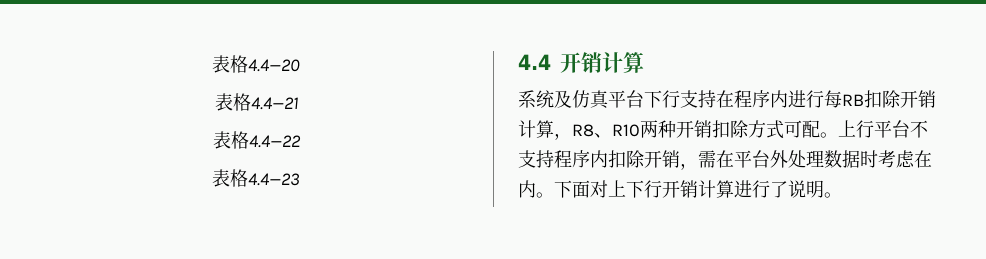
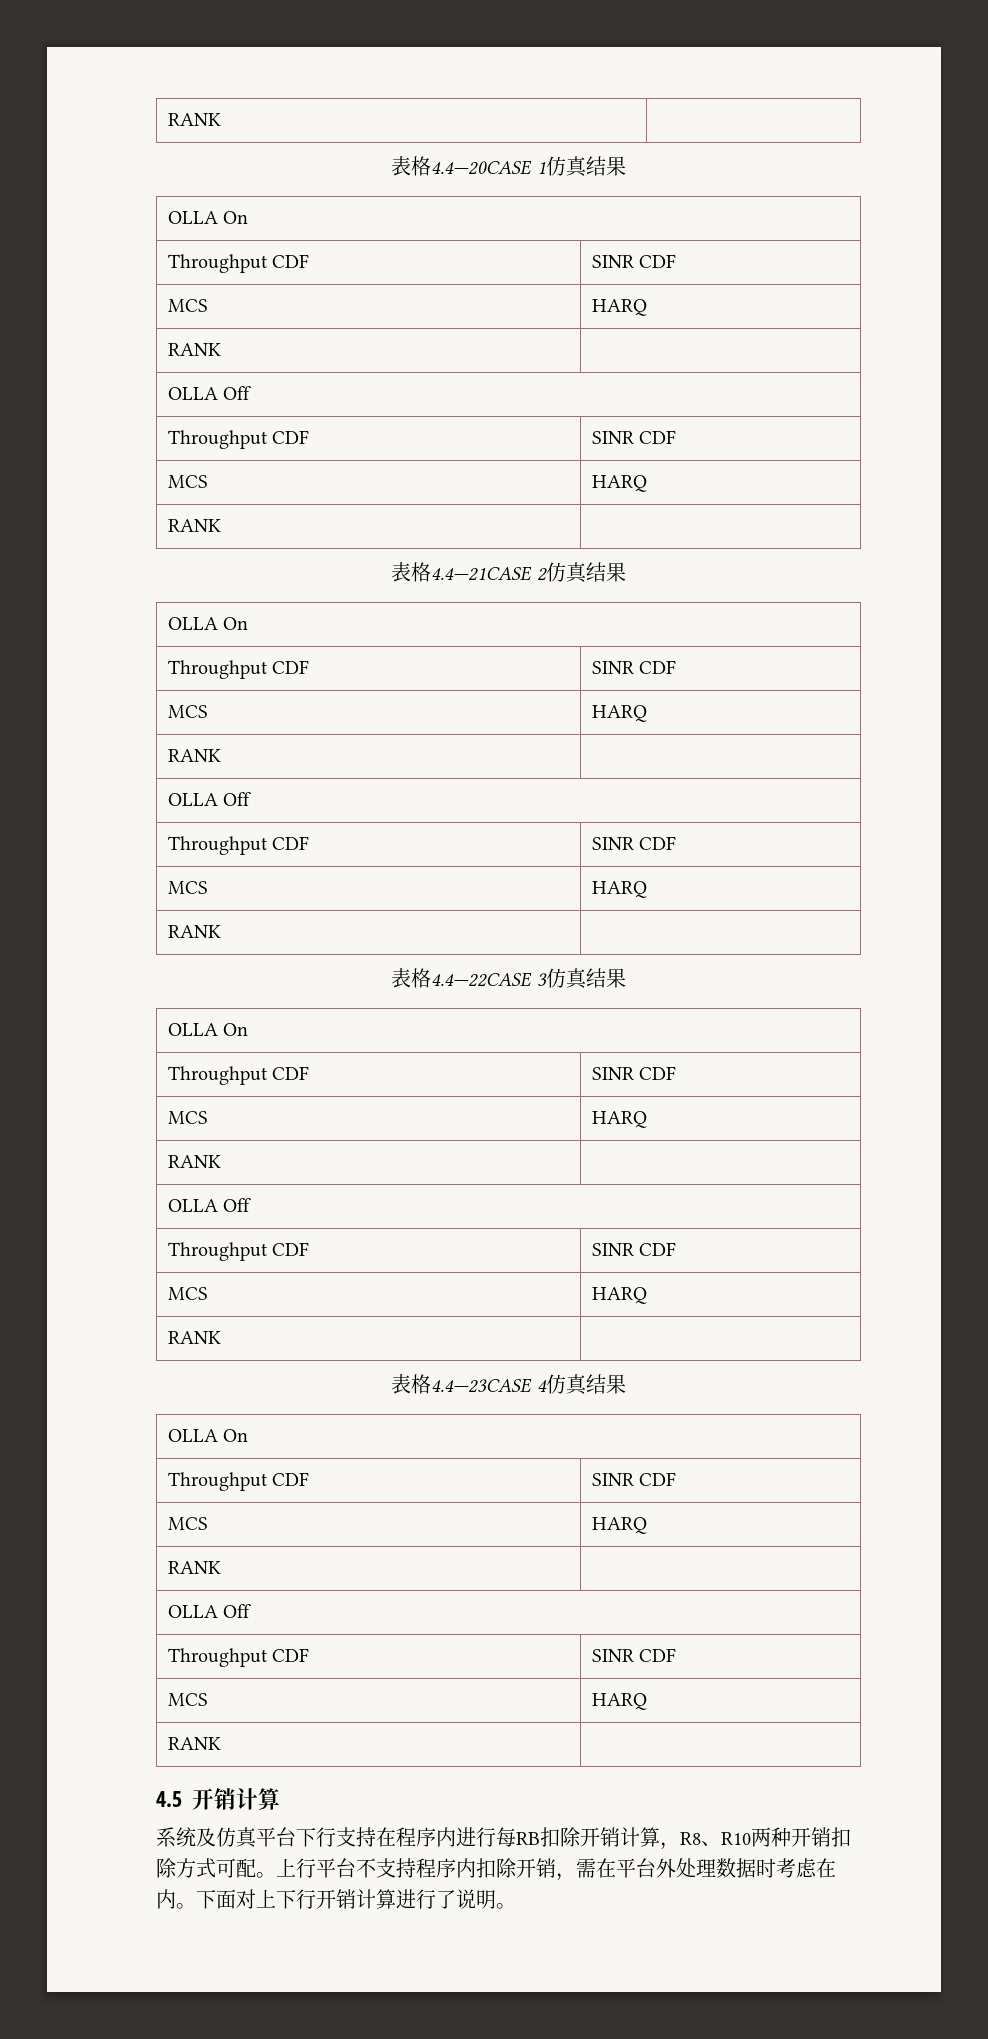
[212,55,300,73] [214,93,298,111] [212,131,301,149] [212,169,300,187] [518,54,551,70] 表格4.4—20 // 表格4.4—21 // 表格4.4—22 // 表格4.4—23 // 4.4 -> [167,113,221,126] [391,156,626,177] [167,211,249,224] [167,254,310,273] [591,254,677,268] [167,299,208,312] [591,299,647,316] [167,343,221,356] [167,386,252,400] [167,430,310,449] [591,430,677,444] [167,475,208,488] [591,475,647,492] [167,519,221,532] [391,562,626,583] [167,617,249,630] [167,660,310,679] [591,660,677,674] [167,705,208,718] [591,705,647,722] [167,749,221,762] [167,792,252,806] [167,836,310,855] [591,836,677,850] [167,881,208,894] [591,881,647,898] [167,925,221,938] [391,968,626,989] [167,1023,249,1036] [167,1066,310,1085] [591,1066,677,1080] [167,1111,208,1124] [591,1111,647,1128] [167,1155,221,1168] [167,1198,252,1212] [167,1242,310,1261] [591,1242,677,1256] [167,1287,208,1300] [591,1287,647,1304] [167,1331,221,1344] [391,1374,626,1395] [167,1429,249,1442] [167,1472,310,1491] [591,1472,677,1486] [167,1517,208,1530] [591,1517,647,1534] [167,1561,221,1574] [167,1604,252,1618] [167,1648,310,1667] [591,1648,677,1662] [167,1693,208,1706] [591,1693,647,1710] [167,1737,221,1750] [156,1791,182,1807] RANK | // 表格4.4—20CASE 1仿真结果 // OLLA On // Throughput CDF | SINR CDF // MCS | HARQ // RANK | // OLLA Off // Throughput CDF | SINR CDF // MCS | HARQ // RANK | // 表格4.4—21CASE 2仿真结果 // OLLA On // Throughput CDF | SINR CDF // MCS | HARQ // RANK | // OLLA Off // Throughput CDF | SINR CDF // MCS | HARQ // RANK | // 表格4.4—22CASE 3仿真结果 // OLLA On // Throughput CDF | SINR CDF // MCS | HARQ // RANK | // OLLA Off // Throughput CDF | SINR CDF // MCS | HARQ // RANK | // 表格4.4—23CASE 4仿真结果 // OLLA On // Throughput CDF | SINR CDF // MCS | HARQ // RANK | // OLLA Off // Throughput CDF | SINR CDF // MCS | HARQ // RANK | // 4.5

